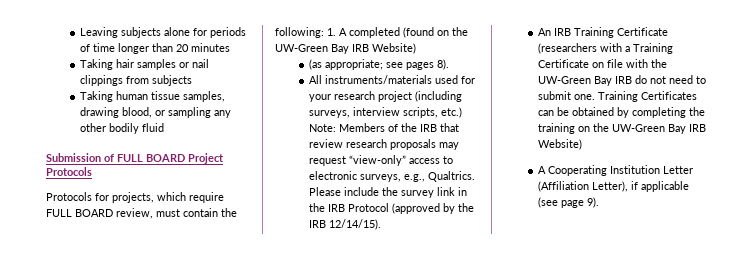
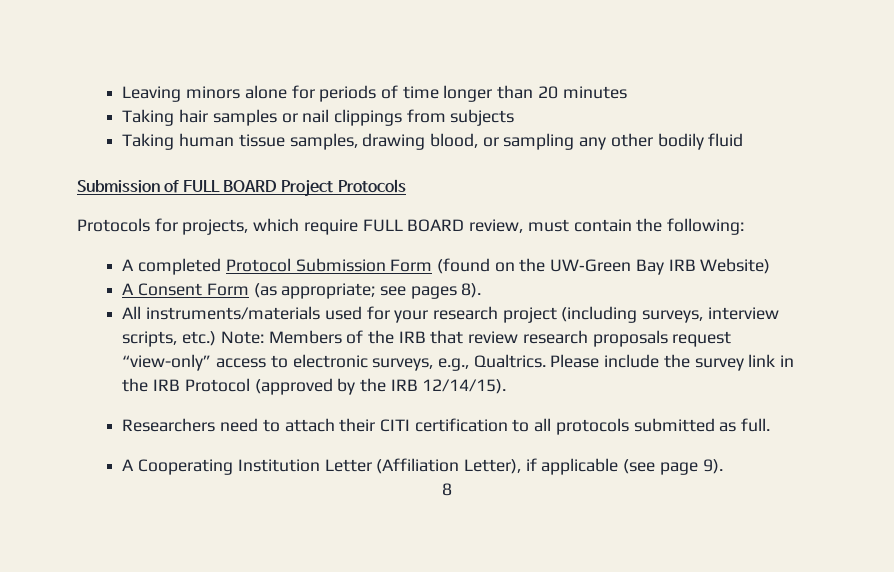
[120,27,161,38] subjects -> [186,86,241,99] minors
[327,28,336,36] 1. -> (744, 226) //
(400, 32) none -> [225,258,433,272] Protocol Submission Form
(416, 48) none -> [122,283,249,296] A Consent Form
[438,142,459,150] may -> (668, 338) none
[537,27,668,38] [537,43,673,54] [537,59,667,68] [537,75,706,86] [537,91,697,102] [537,107,705,118] [537,123,706,134] [537,139,582,150] An IRB Training Certificate (researchers with a Training Certificate on file with the UW‐Green Bay IRB do not need to submit one. Training Certificates can be obtained by completing the training on the UW‐Green Bay IRB Website) -> [122,418,771,435] Researchers need to attach their CITI certification to all protocols submitted as full.
(599, 202) none -> [442,483,452,496] // 8

